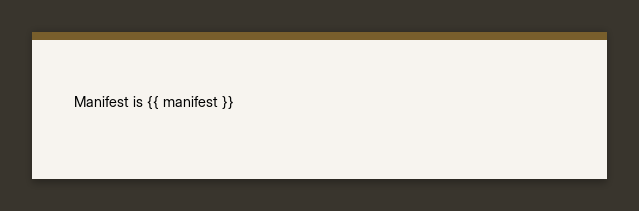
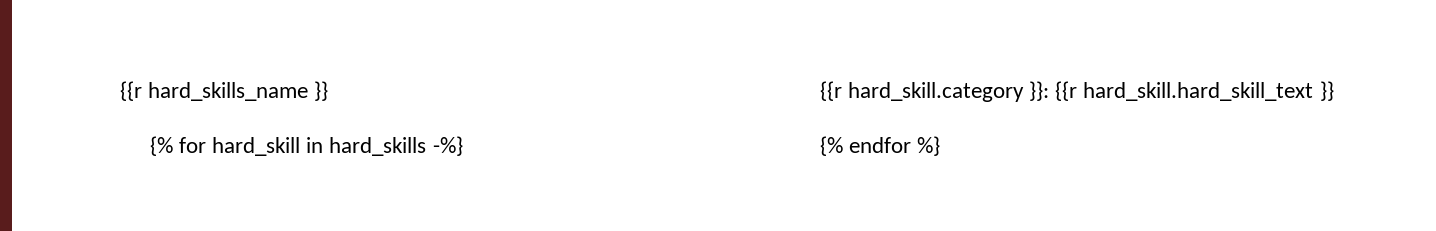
[74,95,234,110] Manifest is {{ manifest }} -> [120,81,329,101] [149,136,463,156] [819,81,1334,102] [819,136,941,156] {{r hard_skills_name }} // {% for hard_skill in hard_skills -%} // {{r hard_skill.category }}: {{r hard_skill.hard_skill_text }} // {% endfor %}

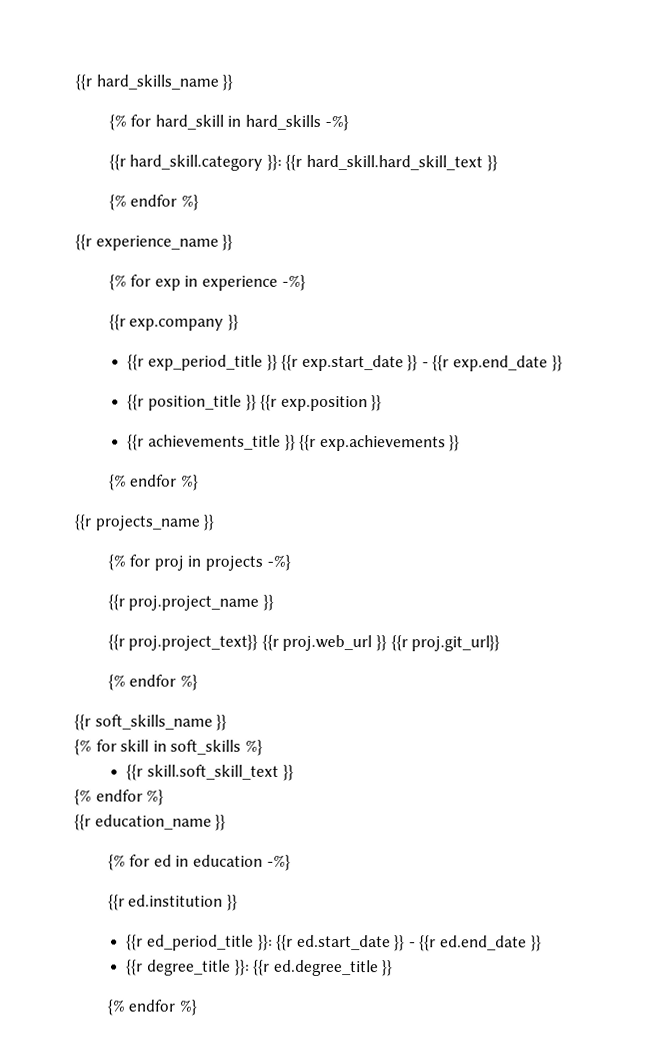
(941, 146) none -> [75,234,234,251] [108,274,306,291] [108,314,239,331] [127,354,563,372] [127,394,383,412] [127,434,461,452] [108,474,199,491] [74,514,216,531] [107,554,291,571] [107,594,274,611] [107,634,501,652] [107,674,198,691] [74,714,228,731] [74,739,263,756] [126,764,294,781] [74,789,165,806] [74,814,227,831] [107,854,291,871] [107,894,238,911] [126,934,542,952] [126,959,394,977] [106,999,197,1016] // {{r experience_name }} // {% for exp in experience -%} // {{r exp.company }} // {{r exp_period_title }} {{r exp.start_date }} - {{r exp.end_date }} // {{r position_title }} {{r exp.position }} // {{r achievements_title }} {{r exp.achievements }} // {% endfor %} // {{r projects_name }} // {% for proj in projects -%} // {{r proj.project_name }} // {{r proj.project_text}} {{r proj.web_url }} {{r proj.git_url}} // {% endfor %} // {{r soft_skills_name }} // {% for skill in soft_skills %} // {{r skill.soft_skill_text }} // {% endfor %} // {{r education_name }} // {% for ed in education -%} // {{r ed.institution }} // {{r ed_period_title }}: {{r ed.start_date }} - {{r ed.end_date }} // {{r degree_title }}: {{r ed.degree_title }} // {% endfor %}

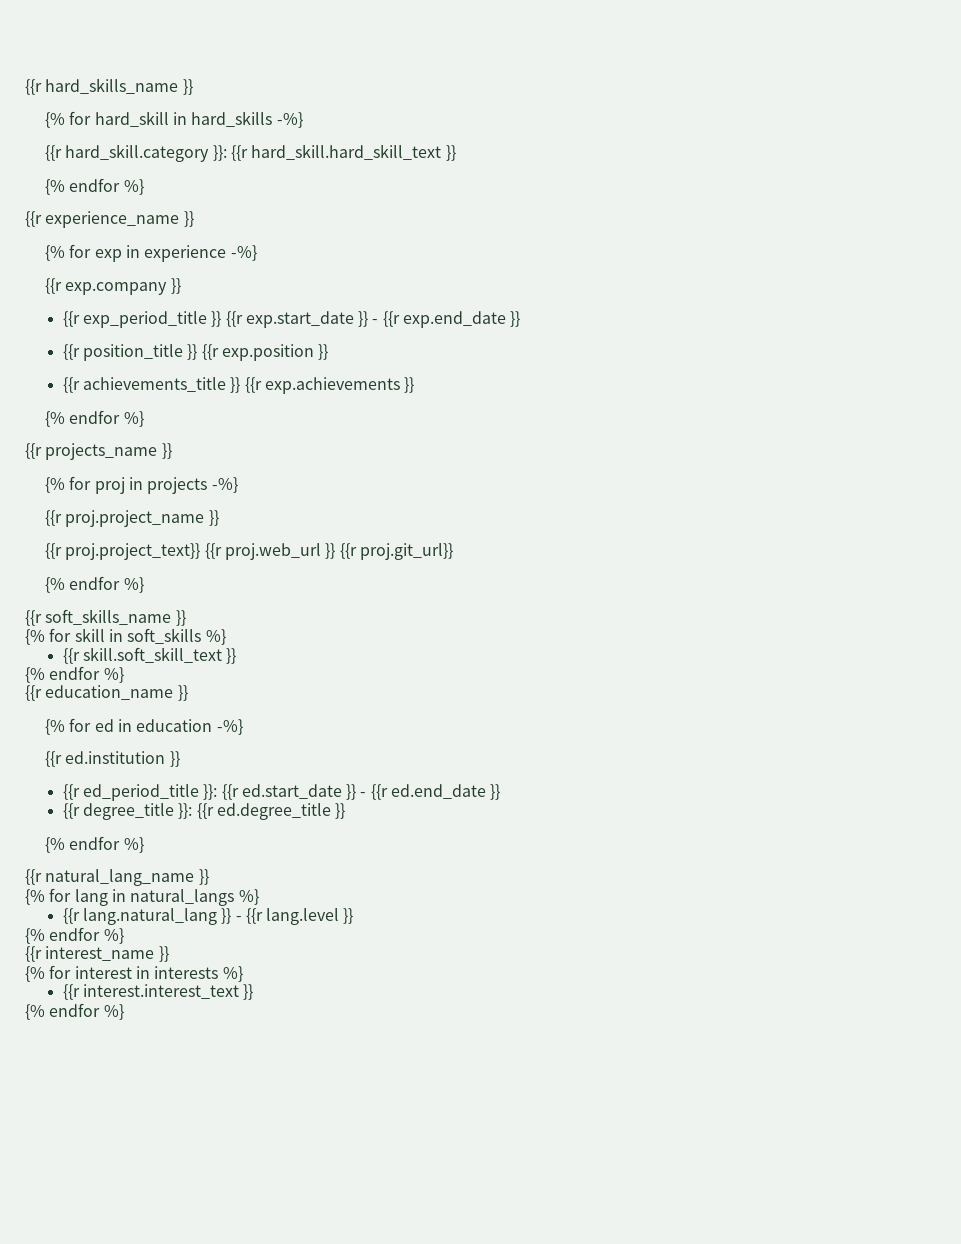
(197, 1007) none -> [25,869,209,886] [25,888,259,906] [62,908,354,925] [25,927,124,944] [25,946,169,962] [25,965,243,982] [62,984,254,1000] [25,1003,124,1020] // {{r natural_lang_name }} // {% for lang in natural_langs %} // {{r lang.natural_lang }} - {{r lang.level }} // {% endfor %} // {{r interest_name }} // {% for interest in interests %} // {{r interest.interest_text }} // {% endfor %}

